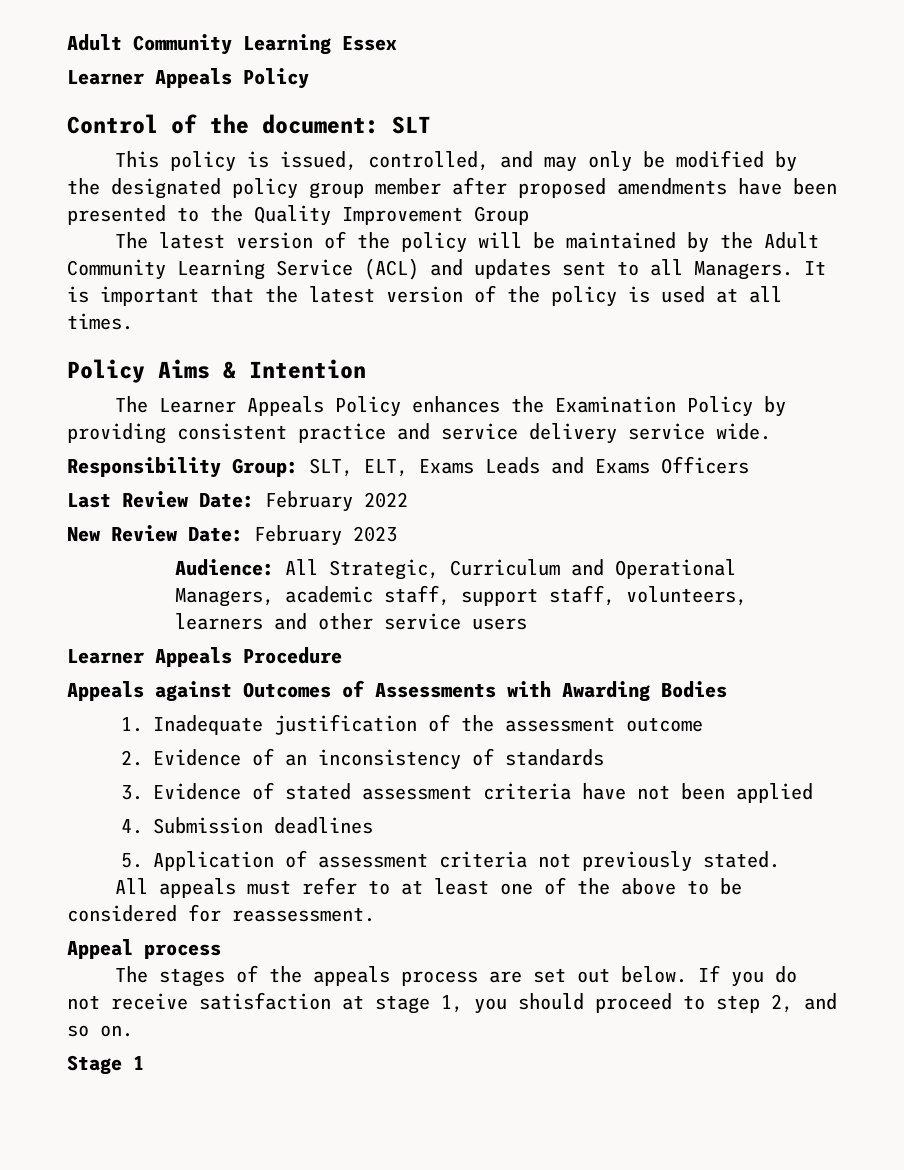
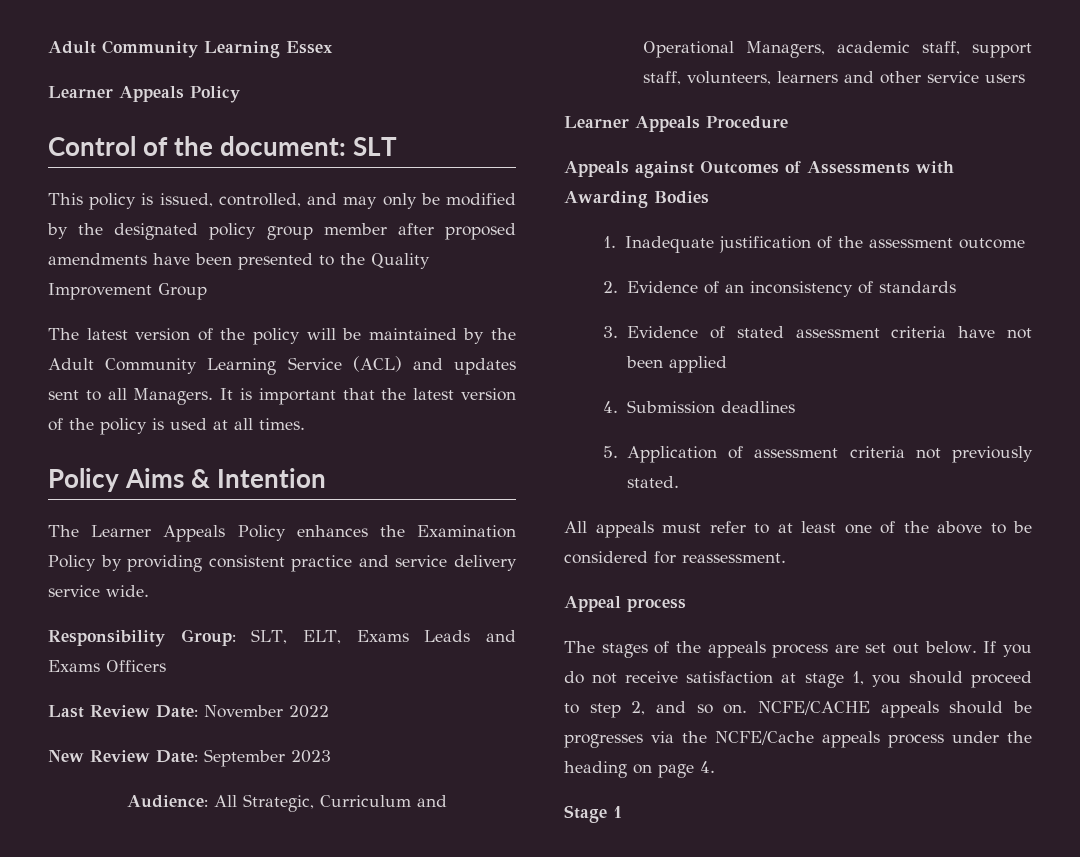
[265,491,353,512] February -> [204,705,283,718] November
[254,525,342,546] February -> [204,749,285,767] September
(133, 1031) none -> [758,701,1032,718] [564,731,1032,748] [564,761,715,778] NCFE/CACHE appeals should be progresses via the NCFE/Cache appeals process under the heading on page 4.

